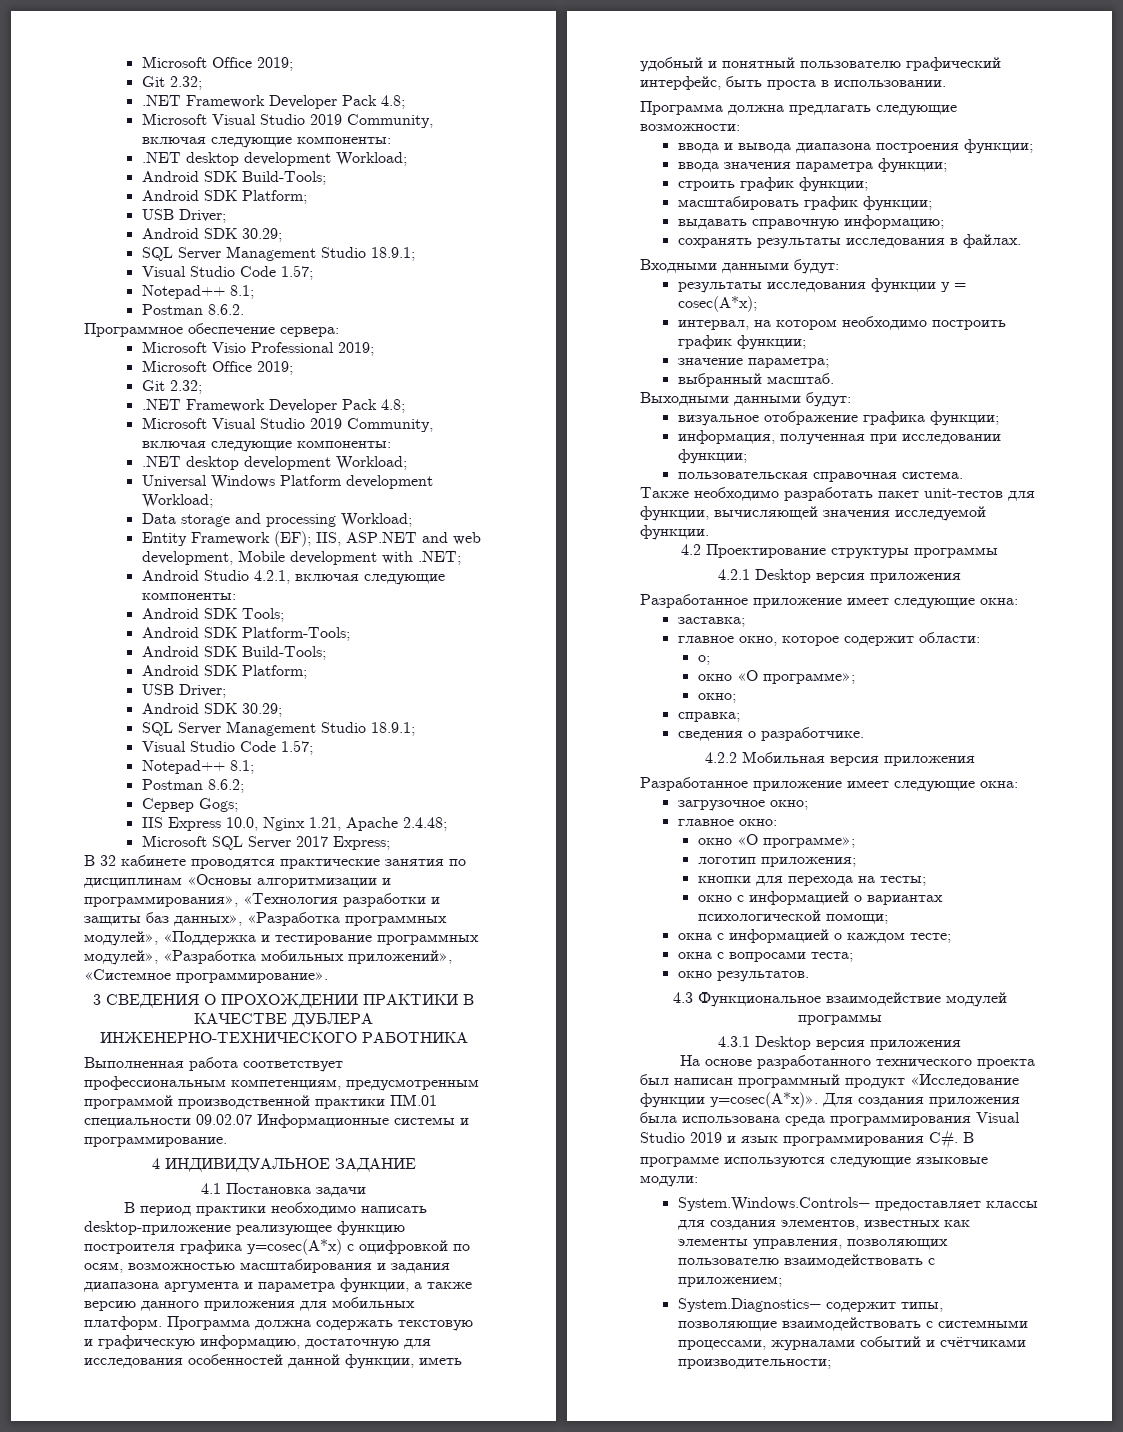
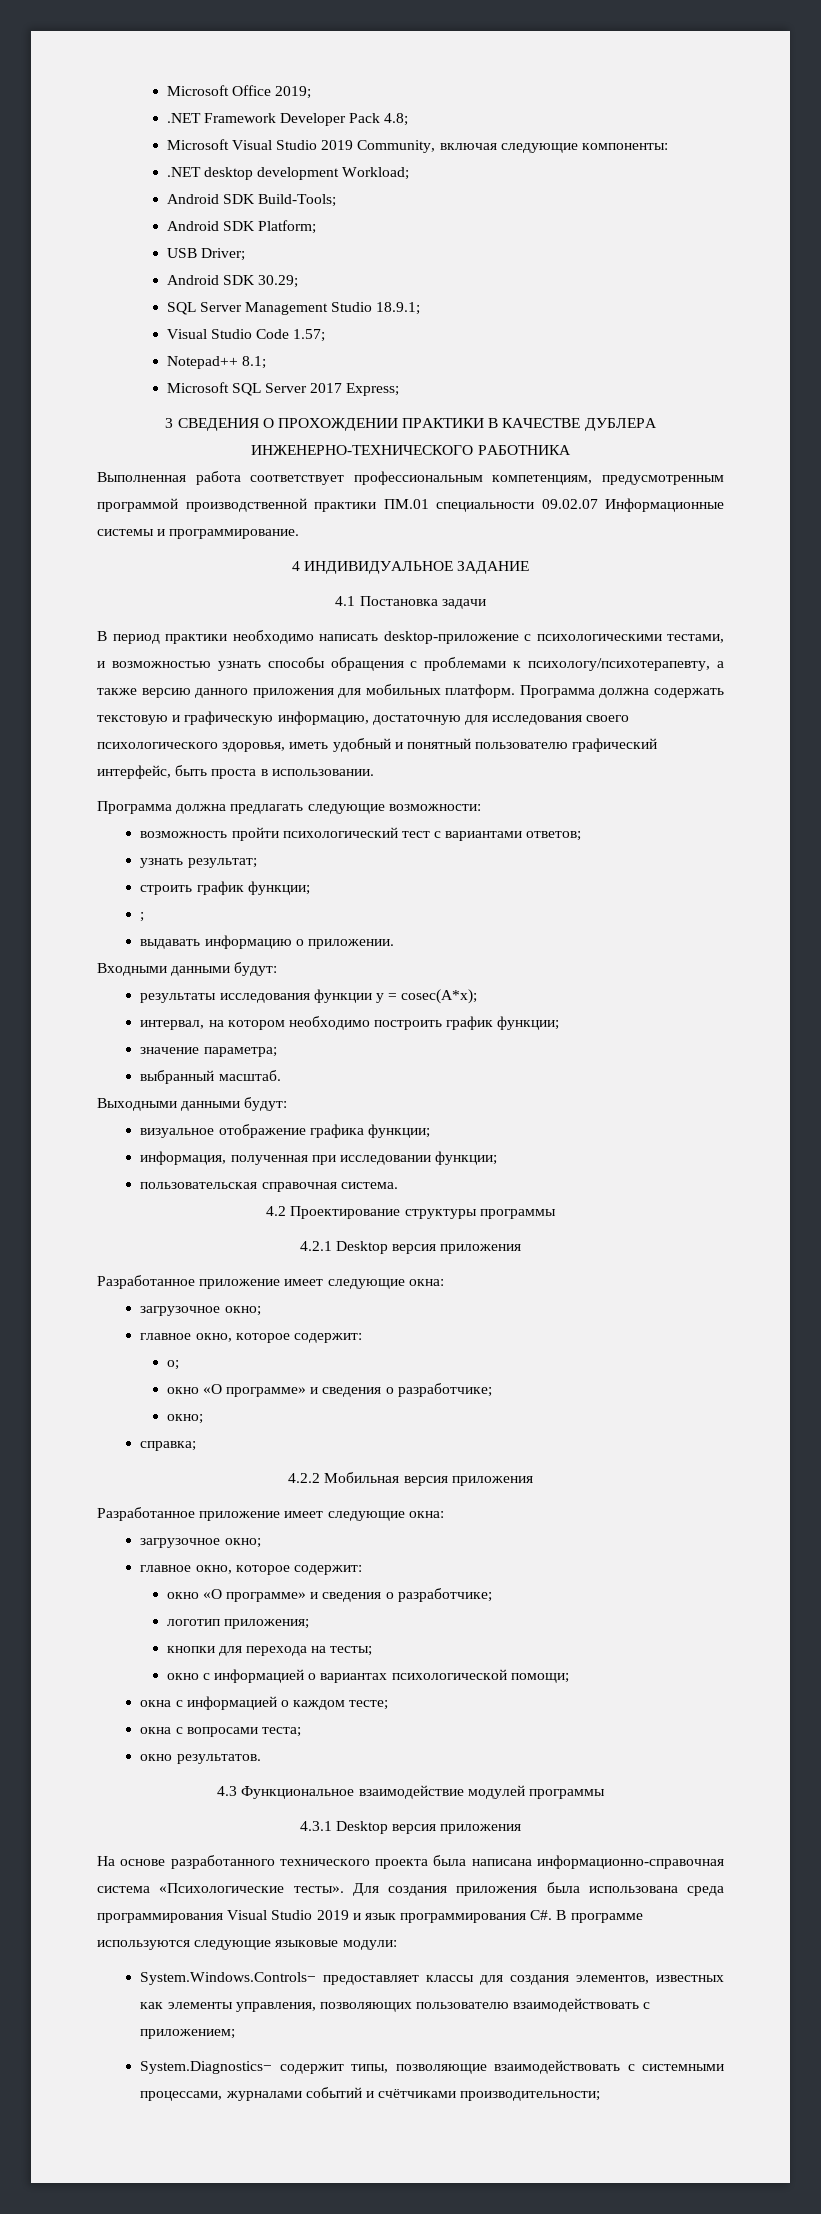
[141,56,293,71] [141,76,202,90] Microsoft Office 2019; // Git 2.32; -> [166,85,311,99] Microsoft Office 2019;
[141,304,244,315] [84,323,339,337] [141,341,374,356] [141,360,293,375] [141,380,202,394] [141,399,405,413] [141,417,433,432] [141,440,391,452] [141,456,407,470] [141,475,433,489] [141,494,213,508] [141,513,412,527] [141,531,481,547] [141,550,461,565] [141,570,445,585] [141,592,236,600] [141,608,284,622] [141,627,350,641] [141,646,326,660] [141,665,307,679] [141,684,226,698] [141,703,282,717] [141,721,415,736] [141,740,313,755] [141,760,254,774] [141,779,244,793] [141,798,238,812] [141,817,447,831] // Postman 8.6.2. // Программное обеспечение сервера: // Microsoft Visio Professional 2019; // Microsoft Office 2019; // Git 2.32; // .NET Framework Developer Pack 4.8; // Microsoft Visual Studio 2019 Community, включая следующие компоненты: // .NET desktop development Workload; // Universal Windows Platform development Workload; // Data storage and processing Workload; // Entity Framework (EF); IIS, ASP.NET and web development, Mobile development with .NET; // Android Studio 4.2.1, включая следующие компоненты: // Android SDK Tools; // Android SDK Platform-Tools; // Android SDK Build-Tools; // Android SDK Platform; // USB Driver; // Android SDK 30.29; // SQL Server Management Studio 18.9.1; // Visual Studio Code 1.57; // Notepad++ 8.1; // Postman 8.6.2; // Сервер Gogs; // IIS Express 10.0, Nginx 1.21, Apache 2.4.48; -> (266, 362) none
[84,855,466,869] [84,874,391,888] [84,893,440,907] [84,912,447,926] [84,931,479,946] [84,950,452,965] [84,969,328,983] // В 32 кабинете проводятся практические занятия по дисциплинам «Основы алгоритмизации и программирования», «Технология разработки и защиты баз данных», «Разработка программных модулей», «Поддержка и тестирование программных модулей», «Разработка мобильных приложений», «Системное программирование». -> (400, 389) none
[236,1221,405,1236] [84,1239,470,1255] [84,1259,450,1273] [84,1278,409,1293] реализующее функцию построителя графика y=cosec(A*x) с оцифровкой по осям, возможностью масштабирования и задания диапазона аргумента и параметра функции, -> [524,634,724,643] [97,657,711,671] с психологическими тестами, и возможностью узнать способы обращения с проблемами к психологу/психотерапевту,
[188,1354,414,1369] особенностей данной функции, -> [586,715,630,722] [97,742,286,752] своего психологического здоровья,
[677,139,1033,154] [677,158,947,173] [677,177,868,192] [677,196,932,211] [677,215,944,230] [677,234,1021,249] ввода и вывода диапазона построения функции; // ввода значения параметра функции; // строить график функции; // масштабировать график функции; // выдавать справочную информацию; // сохранять результаты исследования в файлах. -> [140,827,582,841] [140,858,257,868] [140,881,310,895] [140,912,145,922] [140,935,394,949] возможность пройти психологический тест с вариантами ответов; // узнать результат; // строить график функции; // ; // выдавать информацию о приложении.
[640,487,1035,501] [640,506,986,521] [640,525,709,540] // Также необходимо разработать пакет unit-тестов для функции, вычисляющей значения исследуемой функции. -> (398, 1185) none
[677,617,745,627] [677,632,980,646] заставка; // главное окно, которое содержит области: -> [140,1306,261,1316] [140,1333,362,1343] загрузочное окно; // главное окно, которое содержит:
[762,673,855,684] программе»; -> [225,1383,492,1397] программе» и сведения о разработчике;
[677,727,864,741] // сведения о разработчике. -> (197, 1446) none
[738,819,777,826] [697,834,855,848] окно: // окно «О программе»; -> [195,1565,362,1575] [166,1588,492,1602] окно, которое содержит: // окно «О программе» и сведения о разработчике;
[640,1074,1019,1089] [640,1092,818,1108] был написан программный продукт «Исследование функции y=соsec(А*x)». -> [433,1855,724,1869] [97,1883,344,1893] была написана информационно-справочная система «Психологические тесты».

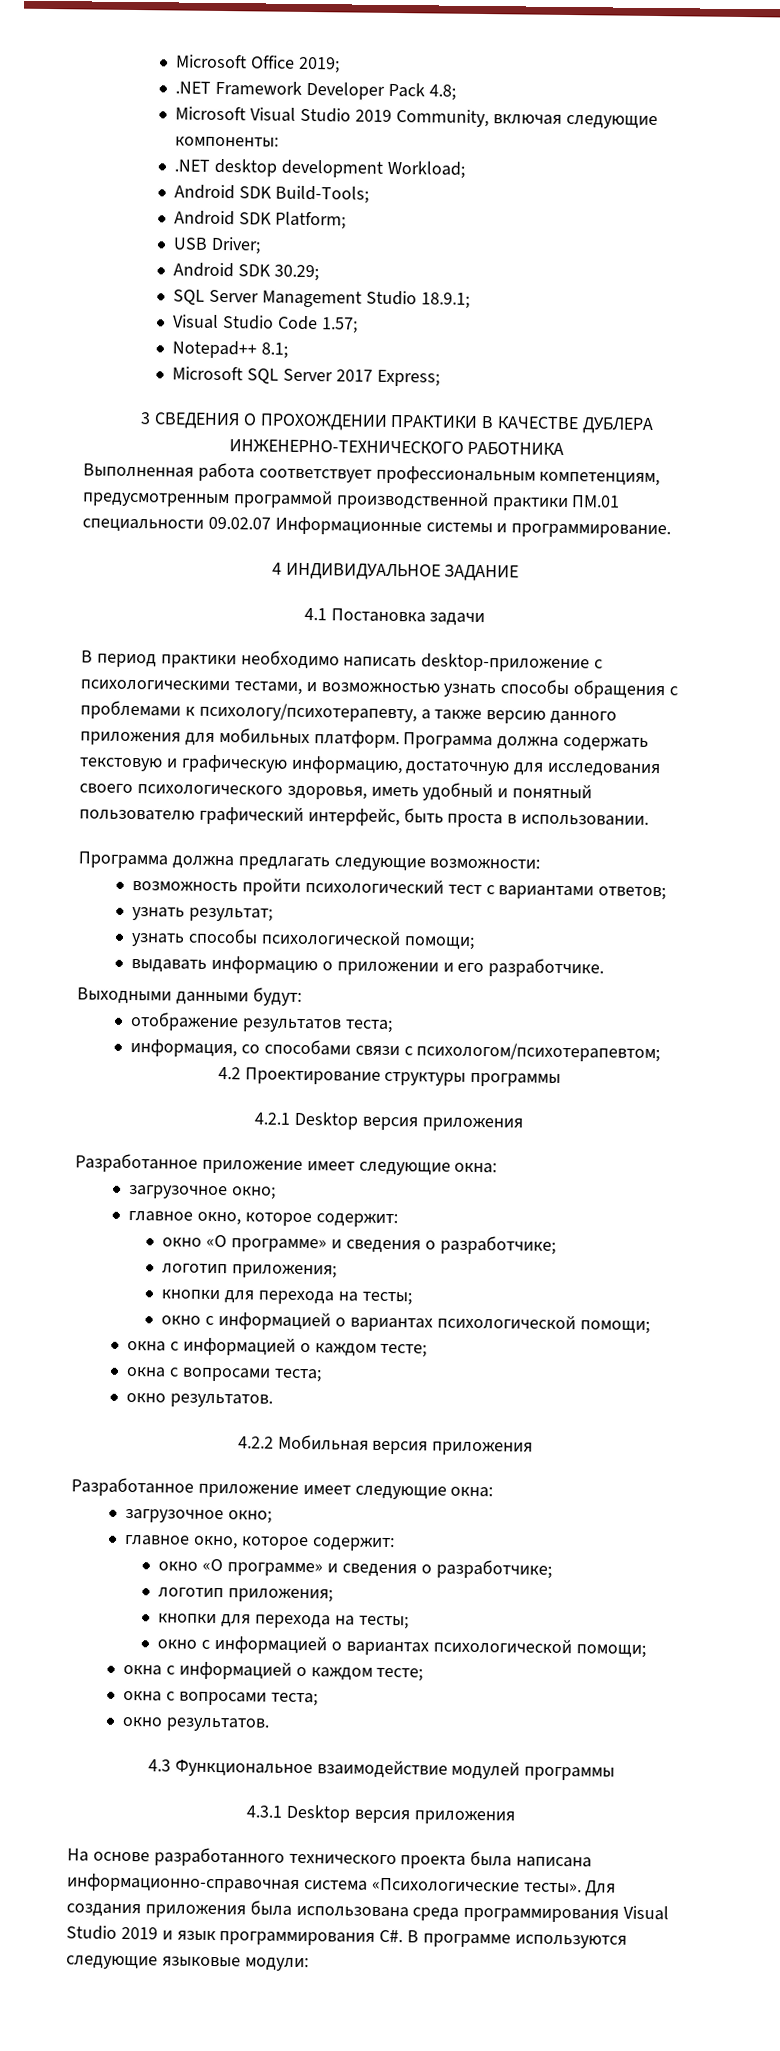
[140,881,310,895] [140,912,145,922] строить график функции; // ; -> [131,928,475,950] узнать способы психологической помощи;
[307,939,394,949] [97,962,278,976] [140,989,478,1004] [140,1016,560,1030] [140,1047,277,1057] [140,1070,281,1084] [97,1097,288,1111] [140,1124,430,1138] [140,1151,498,1165] [140,1182,398,1192] приложении. // Входными данными будут: // результаты исследования функции y = cosec(А*x); // интервал, на котором необходимо построить график функции; // значение параметра; // выбранный масштаб. // Выходными данными будут: // визуальное отображение графика функции; // информация, полученная при исследовании функции; // пользовательская справочная система. -> [336,958,605,978] [77,987,302,1006] [130,1012,393,1034] [130,1039,661,1063] приложении и его разработчике. // Выходными данными будут: // отображение результатов теста; // информация, со способами связи с психологом/психотерапевтом;
[166,1360,179,1370] [166,1383,492,1397] [166,1414,203,1424] [140,1441,197,1451] // о; // окно «О программе» и сведения о разработчике; // окно; // справка; -> [162,1234,556,1255] [162,1263,338,1279] [161,1289,412,1306] [161,1312,650,1335] [127,1337,428,1358] [126,1366,322,1383] [126,1392,273,1408] // окно «О программе» и сведения о разработчике; // логотип приложения; // кнопки для перехода на тесты; // окно с информацией о вариантах психологической помощи; // окна с информацией о каждом тесте; // окна с вопросами теста; // окно результатов.
[140,1972,725,1985] [140,1998,651,2012] [140,2029,236,2039] [140,2060,724,2074] [140,2087,601,2101] // System.Windows.Controls− предоставляет классы для создания элементов, известных как элементы управления, позволяющих пользователю взаимодействовать с приложением; // System.Diagnostics− содержит типы, позволяющие взаимодействовать с системными процессами, журналами событий и счётчиками производительности; -> (309, 1964) none

